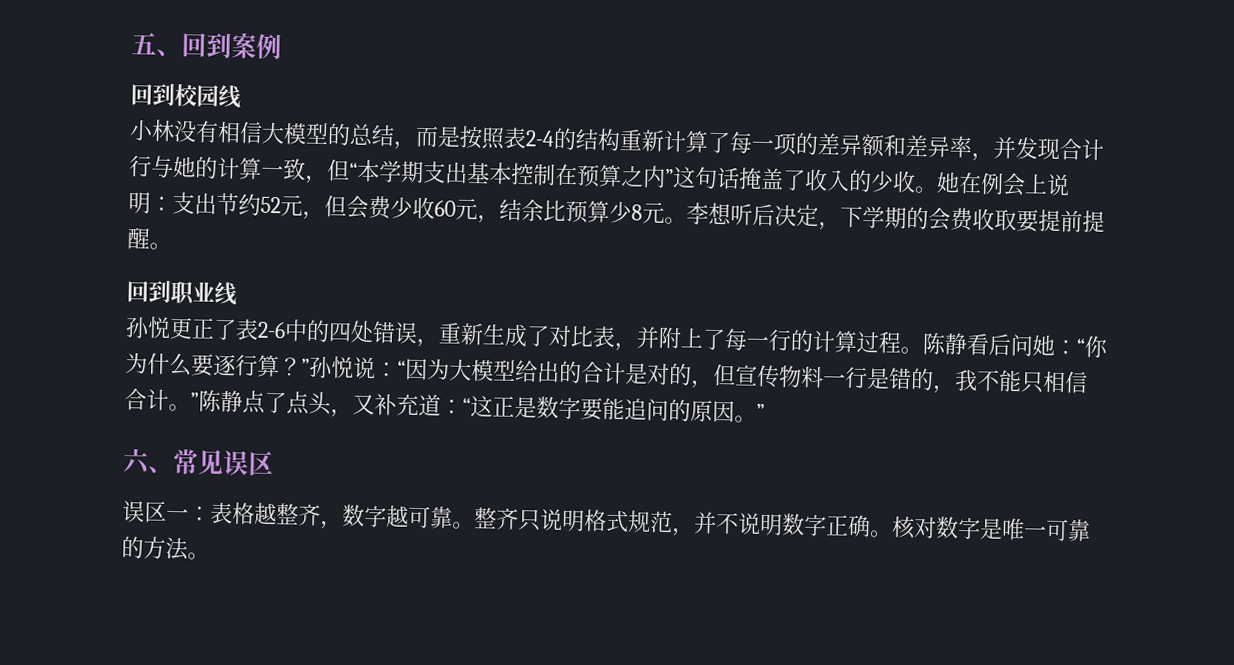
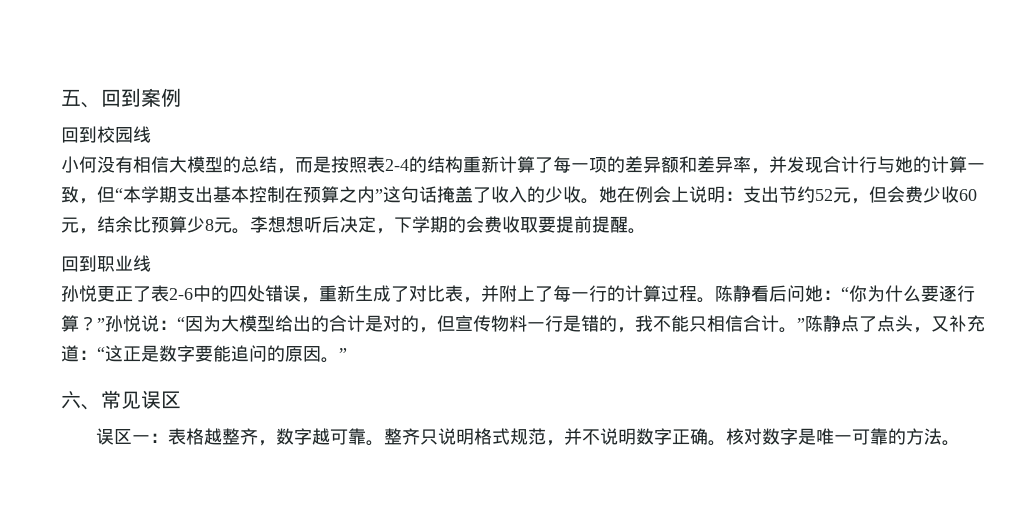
[151,119,175,142] 林 -> [79,156,97,173] 何
(732, 214) none -> [286,216,304,233] 想

